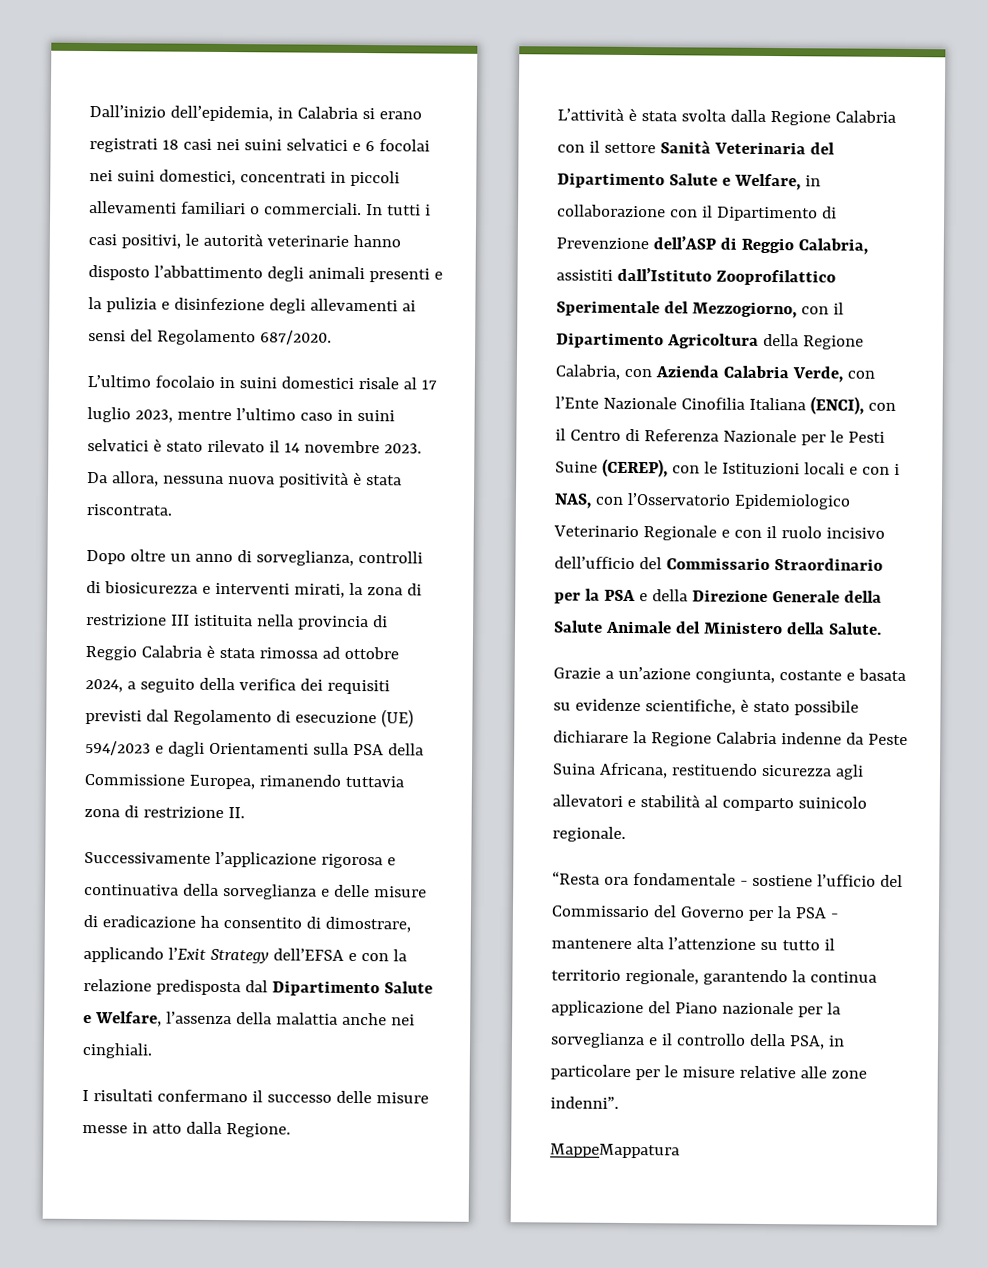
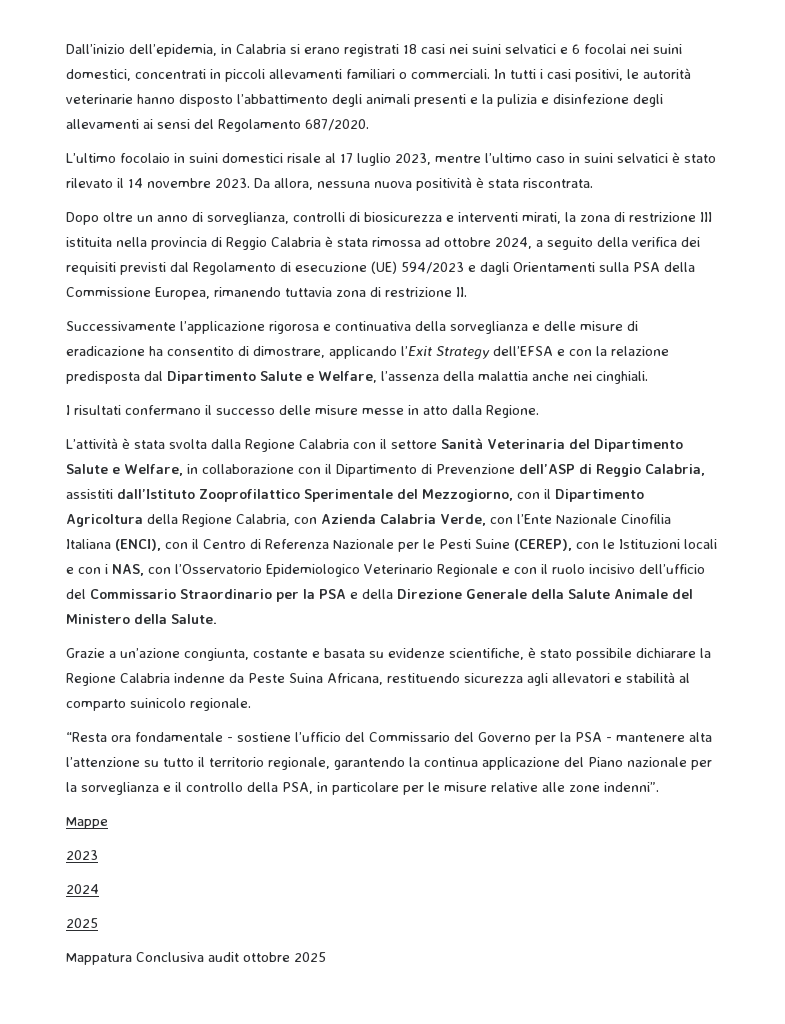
[550,1143,680,1159] MappeMappatura -> [66,817,108,829] [66,850,98,860] [66,884,99,894] [66,918,98,928] [66,952,326,965] Mappe // 2023 // 2024 // 2025 // Mappatura Conclusiva audit ottobre 2025

